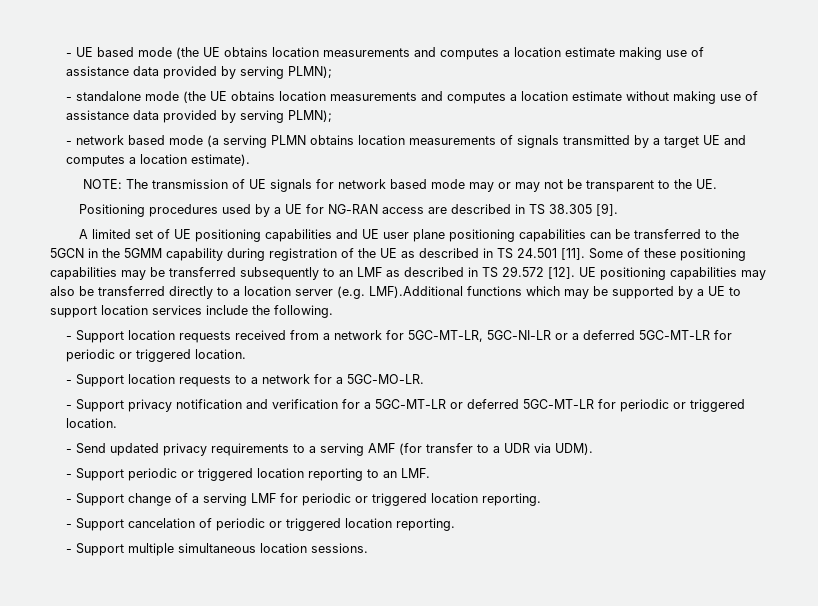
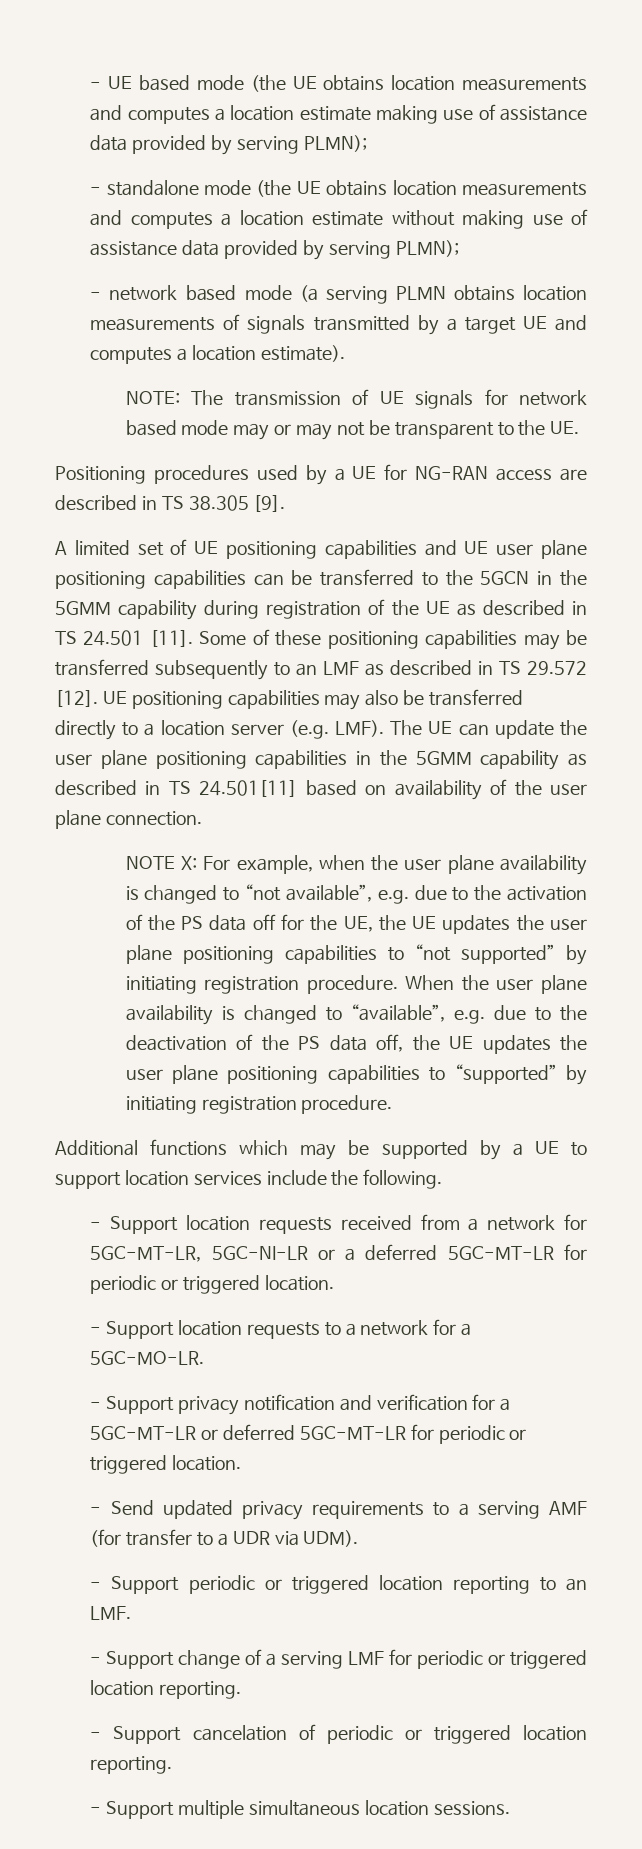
[369,286,463,298] LMF).Additional -> [335,720,587,739] [55,750,588,770] [55,779,587,800] [55,810,202,829] [125,855,587,875] [125,884,587,904] [125,914,587,934] [125,944,587,965] [125,975,588,994] [125,1004,587,1025] [125,1034,587,1054] [125,1064,587,1085] [125,1095,393,1114] [55,1140,138,1156] LMF). The UE can update the user plane positioning capabilities in the 5GMM capability as described in TS 24.501[11] based on availability of the user plane connection. // NOTE X: For example, when the user plane availability is changed to “not available”, e.g. due to the activation of the PS data off for the UE, the UE updates the user plane positioning capabilities to “not supported” by initiating registration procedure. When the user plane availability is changed to “available”, e.g. due to the deactivation of the PS data off, the UE updates the user plane positioning capabilities to “supported” by initiating registration procedure. // Additional

